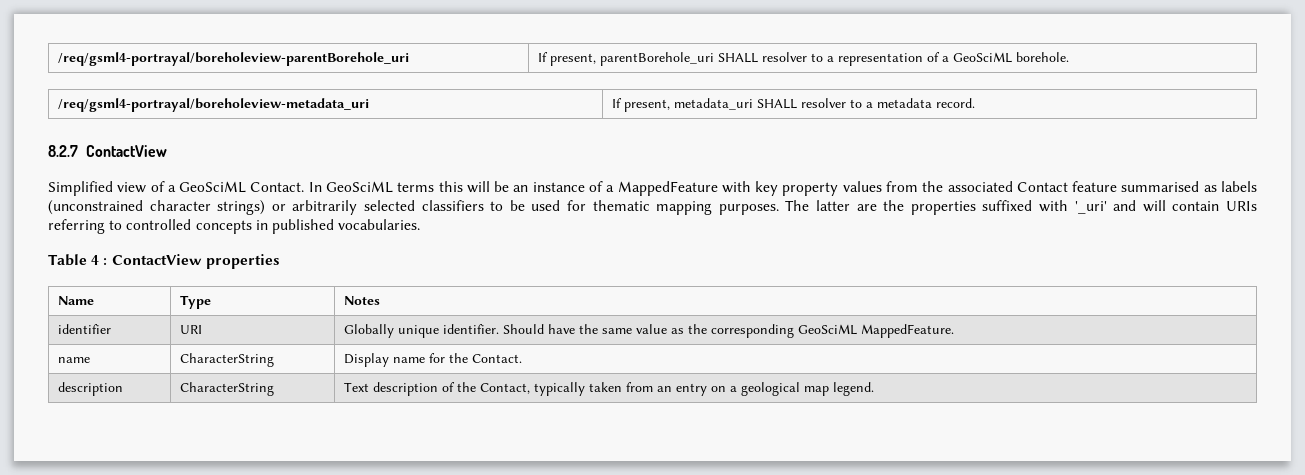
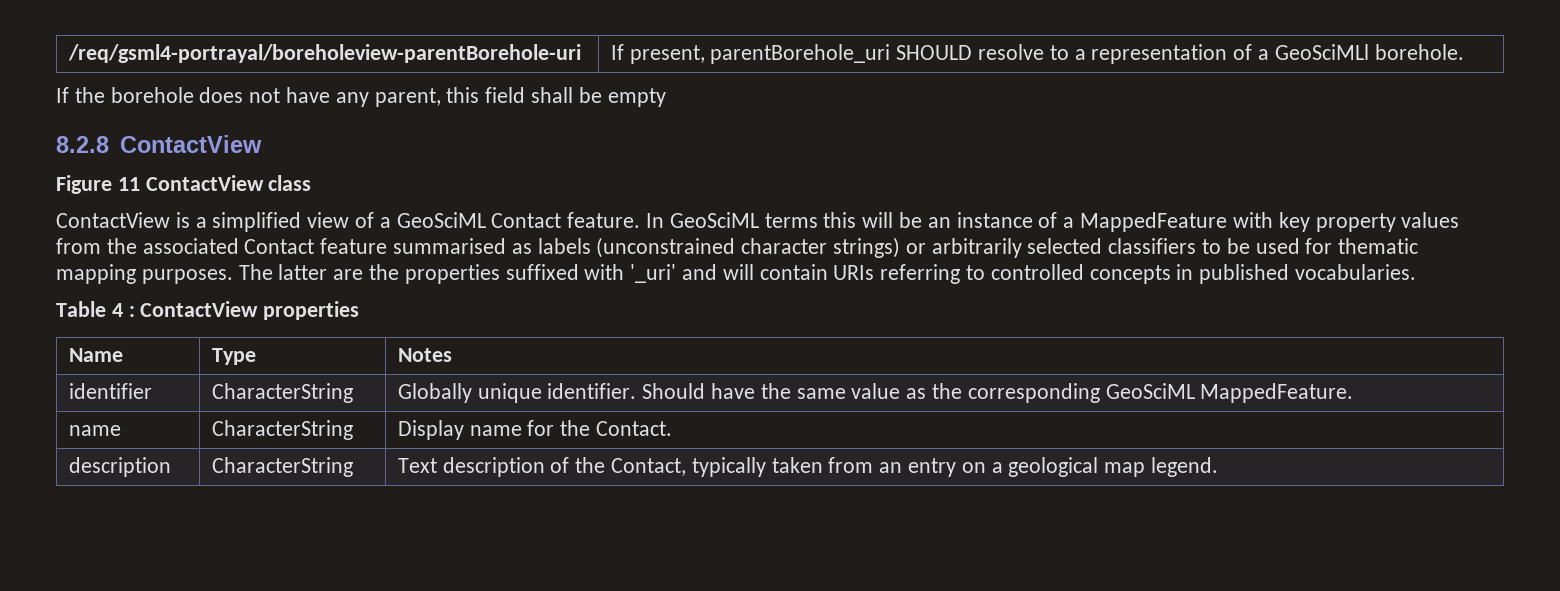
[57,52,409,66] /req/gsml4-portrayal/boreholeview-parentBorehole_uri -> [67,44,581,63] /req/gsml4-portrayal/boreholeview-parentBorehole-uri
[717,52,807,63] SHALL resolver -> [896,44,1044,60] SHOULD resolve
[952,52,1012,63] GeoSciML -> [1274,44,1369,60] GeoSciMLl
[57,98,369,112] [611,98,975,112] [48,145,167,157] [48,181,113,196] // /req/gsml4-portrayal/boreholeview-metadata_uri | If present, metadata_uri SHALL resolver to a metadata record. // 8.2.7 ContactView // Simplified -> [56,87,666,107] [56,135,262,153] [56,175,312,194] [56,212,302,232] // If the borehole does not have any parent, this field shall be empty // 8.2.8 ContactView // Figure 11 ContactView class // ContactView is a simplified
[250,182,305,192] Contact. -> [491,212,641,228] Contact feature.
[179,325,202,334] URI -> [211,383,353,403] CharacterString

